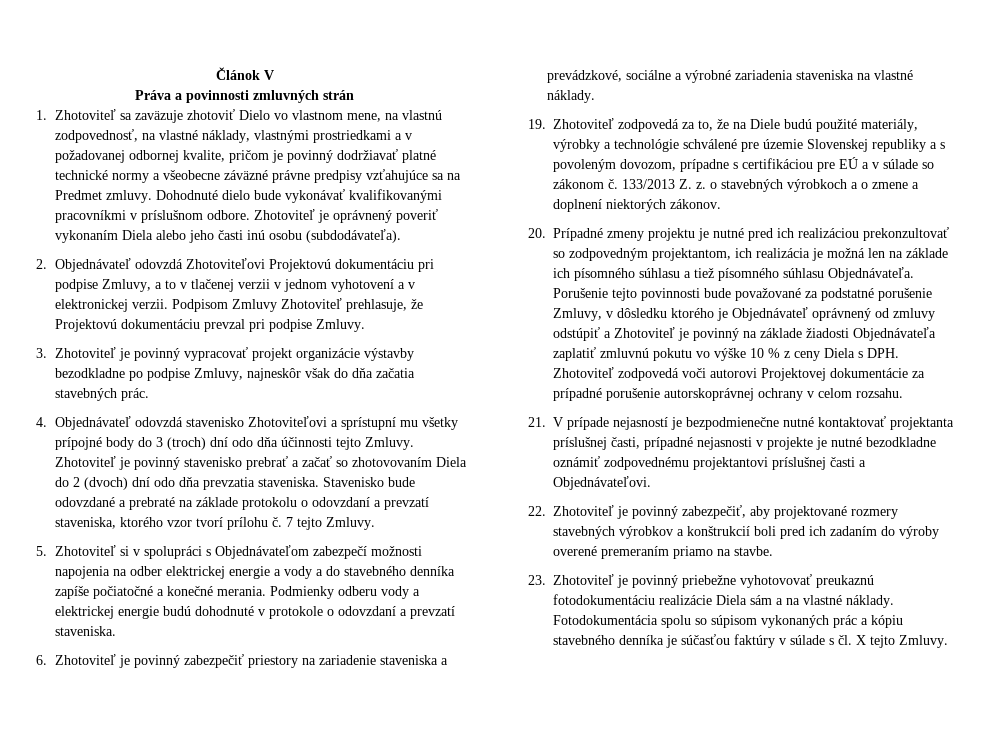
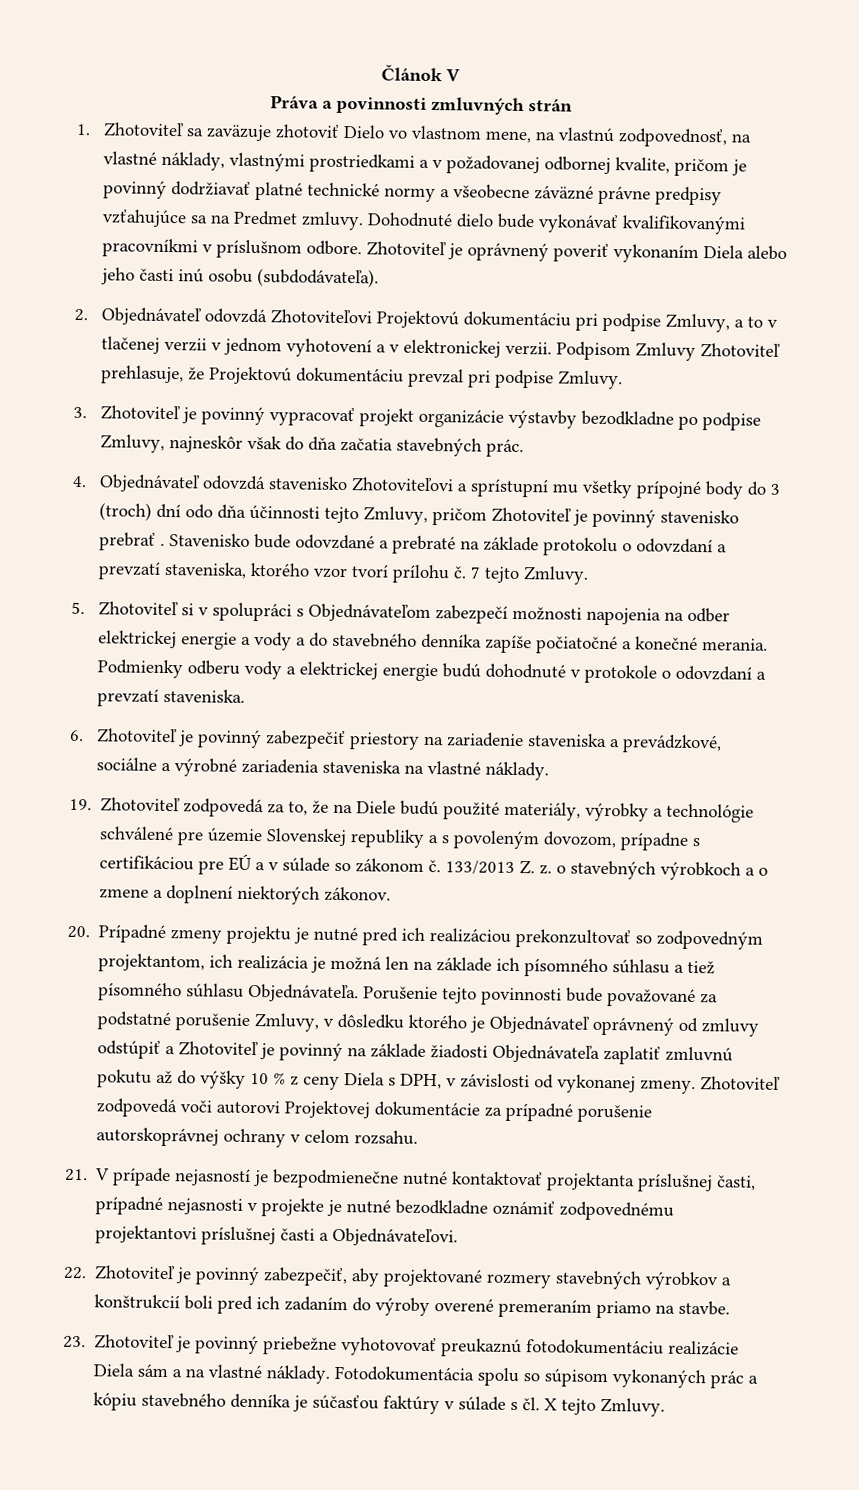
[364,437,414,450] Zmluvy. -> [362,506,487,526] Zmluvy, pričom
[291,456,467,467] [54,477,319,490] a začať so zhotovovaním Diela do 2 (dvoch) dní odo dňa prevzatia staveniska. -> [159,543,165,546] .
[696,348,747,361] vo výške -> [156,1070,247,1089] až do výšky
[867,348,900,358] DPH. -> [400,1073,697,1095] DPH, v závislosti od vykonanej zmeny.

